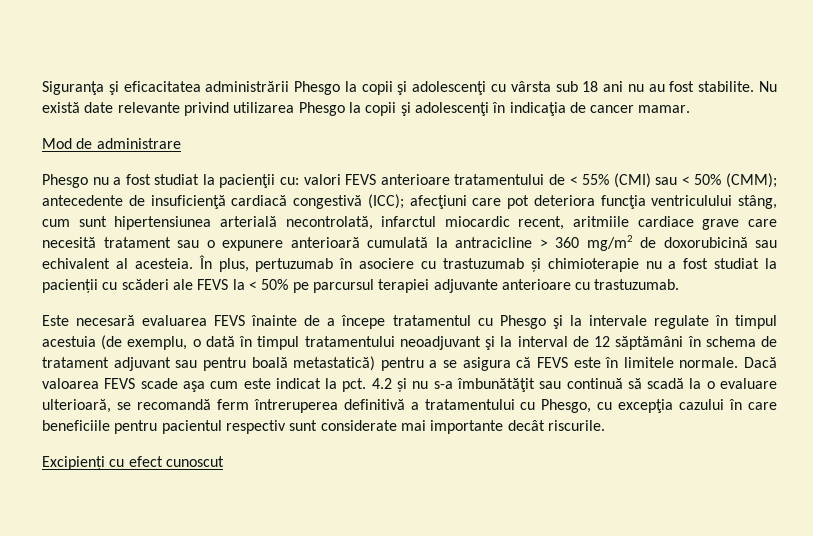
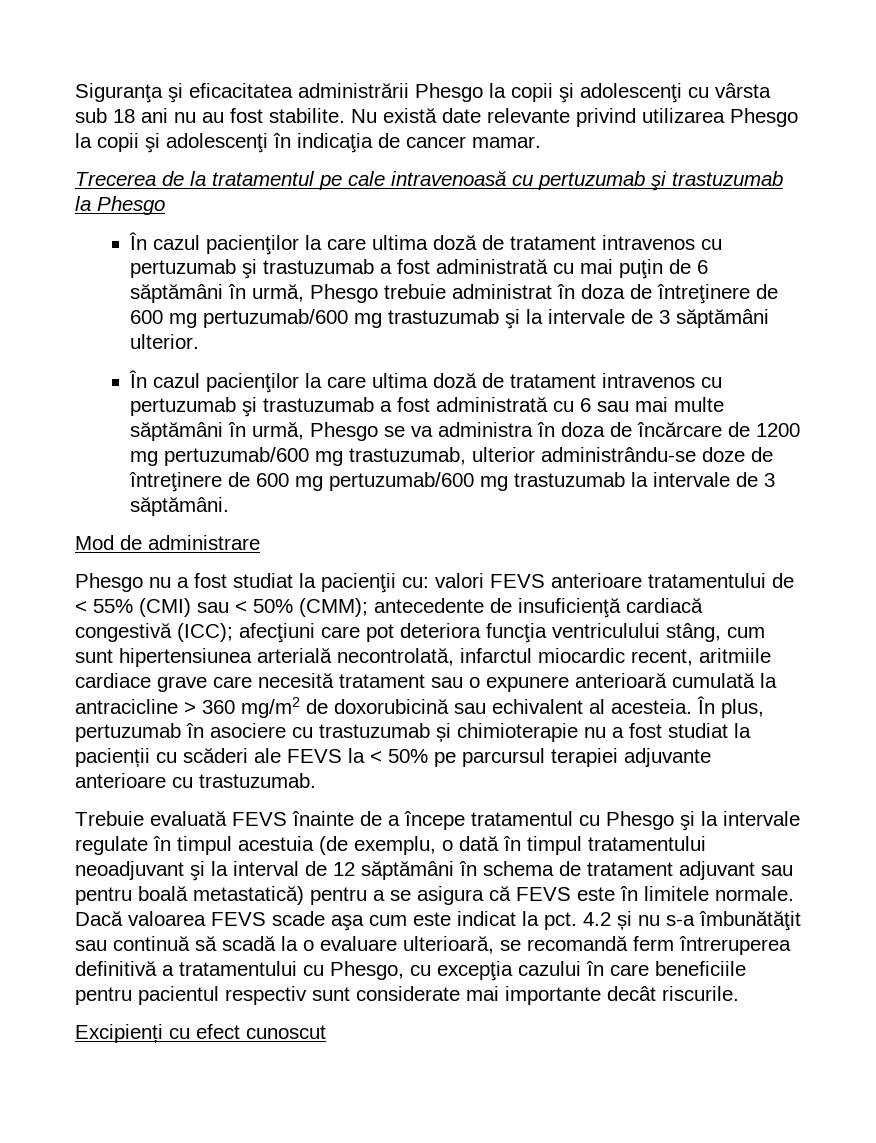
(691, 109) none -> [75,171,783,191] [75,196,165,215] [129,232,723,255] [130,259,709,279] [130,284,779,304] [130,309,770,329] [130,334,200,349] [129,370,723,393] [130,397,725,417] [130,422,801,441] [130,447,774,466] [129,472,776,492] [130,497,230,516] // Trecerea de la tratamentul pe cale intravenoasă cu pertuzumab şi trastuzumab la Phesgo // În cazul pacienţilor la care ultima doză de tratament intravenos cu pertuzumab şi trastuzumab a fost administrată cu mai puţin de 6 săptămâni în urmă, Phesgo trebuie administrat în doza de întreţinere de 600 mg pertuzumab/600 mg trastuzumab şi la intervale de 3 săptămâni ulterior. // În cazul pacienţilor la care ultima doză de tratament intravenos cu pertuzumab şi trastuzumab a fost administrată cu 6 sau mai multe săptămâni în urmă, Phesgo se va administra în doza de încărcare de 1200 mg pertuzumab/600 mg trastuzumab, ulterior administrându-se doze de întreţinere de 600 mg pertuzumab/600 mg trastuzumab la intervale de 3 săptămâni.
[42,315,208,326] Este necesară evaluarea -> [75,811,227,826] Trebuie evaluată

